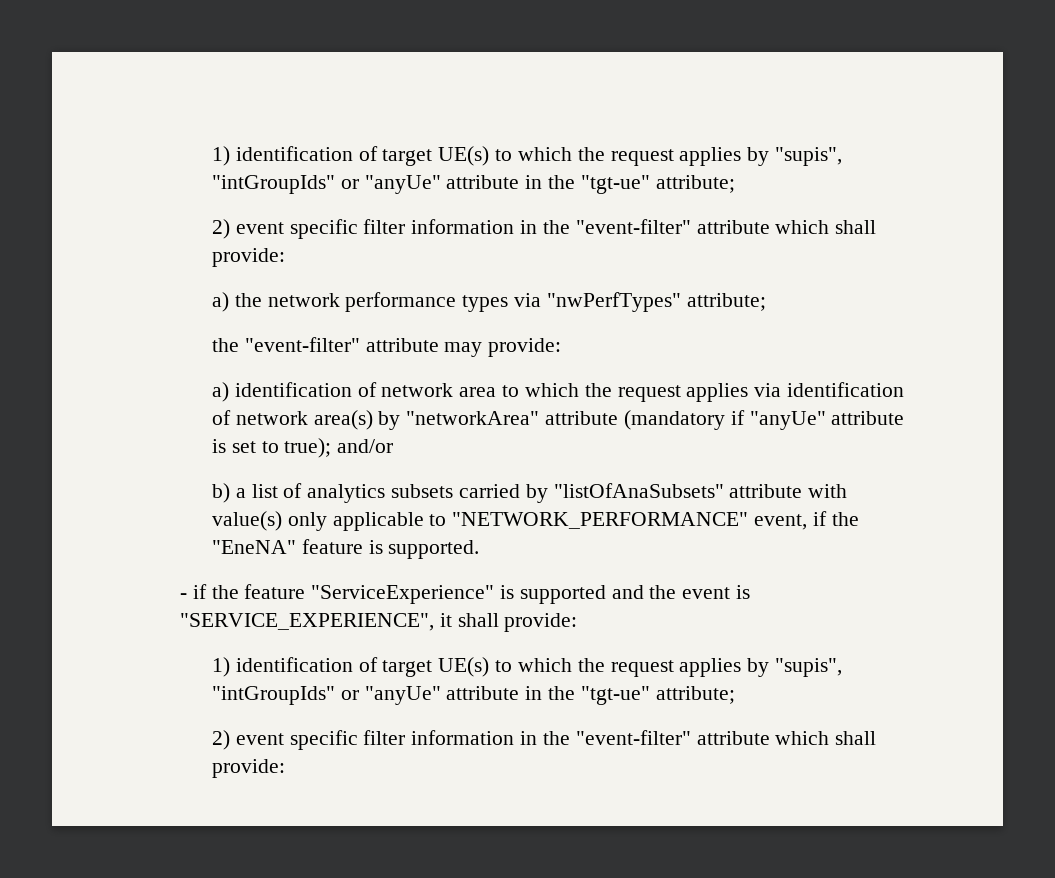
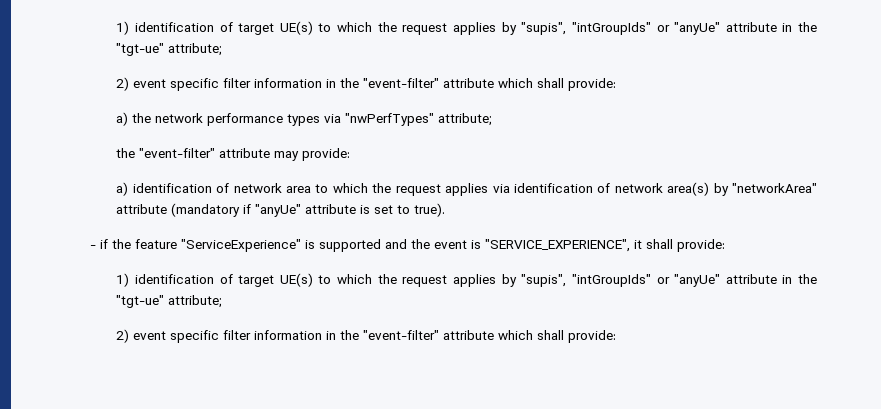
[284,438,394,458] [212,483,848,503] [212,511,859,531] [212,539,480,559] true); and/or // b) a list of analytics subsets carried by "listOfAnaSubsets" attribute with value(s) only applicable to "NETWORK_PERFORMANCE" event, if the "EneNA" feature is supported. -> [414,203,446,217] true).

